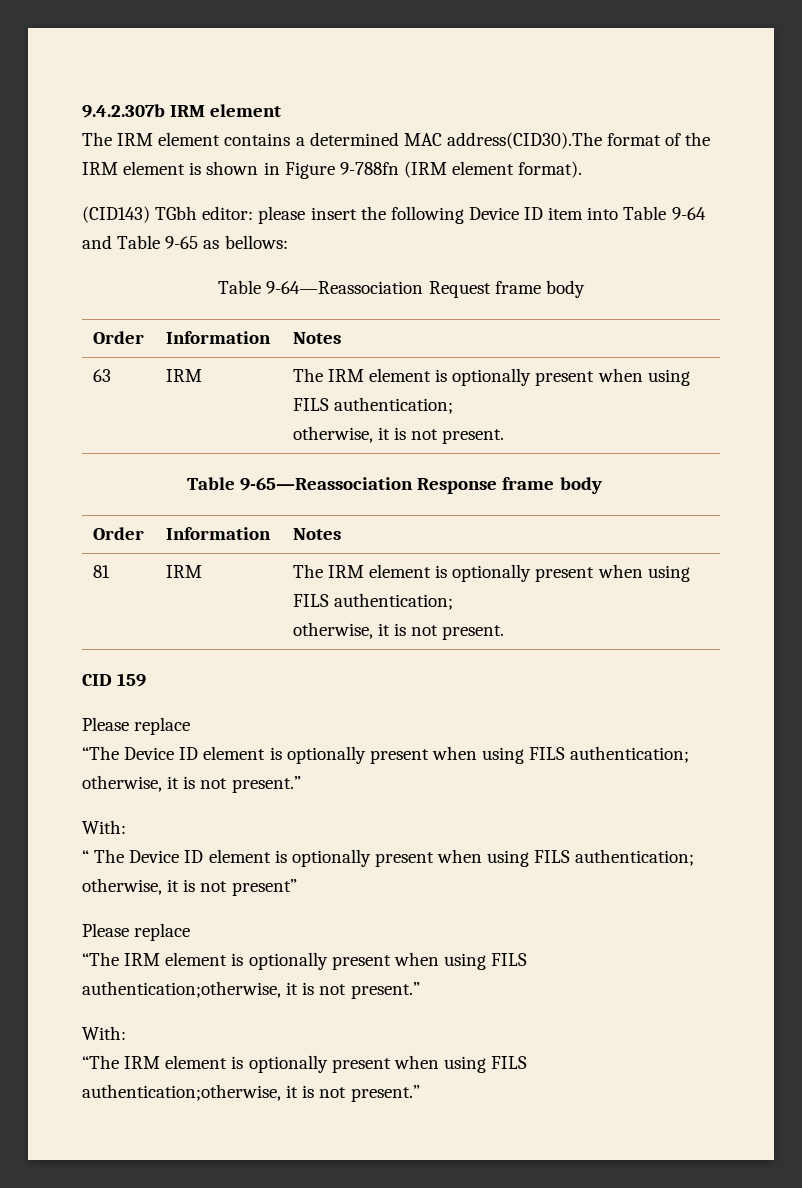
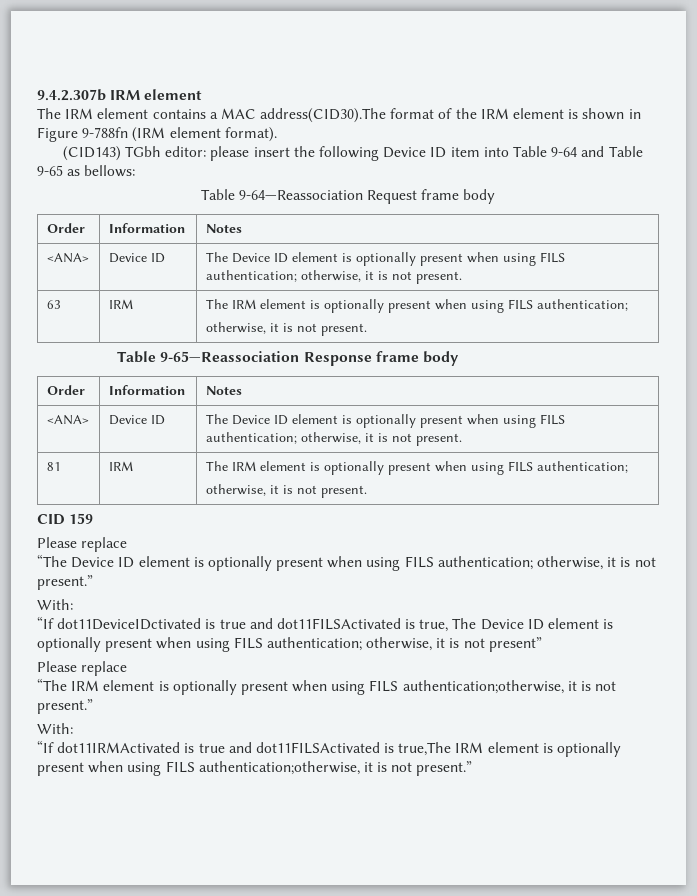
[309,132,399,146] determined -> (218, 115) none
(341, 338) none -> [46,253,89,263] [108,253,165,263] [205,252,565,266] [205,270,462,284] // <ANA> | Device ID | The Device ID element is optionally present when using FILS authentication; otherwise, it is not present.
(341, 534) none -> [46,415,89,425] [108,415,165,425] [205,414,565,428] [205,432,462,446] // <ANA> | Device ID | The Device ID element is optionally present when using FILS authentication; otherwise, it is not present.
[82,850,89,863] “ -> [37,616,449,632] “If dot11DeviceIDctivated is true and dot11FILSActivated is true,
[82,1055,119,1069] “The -> [37,740,452,756] “If dot11IRMActivated is true and dot11FILSActivated is true,The

